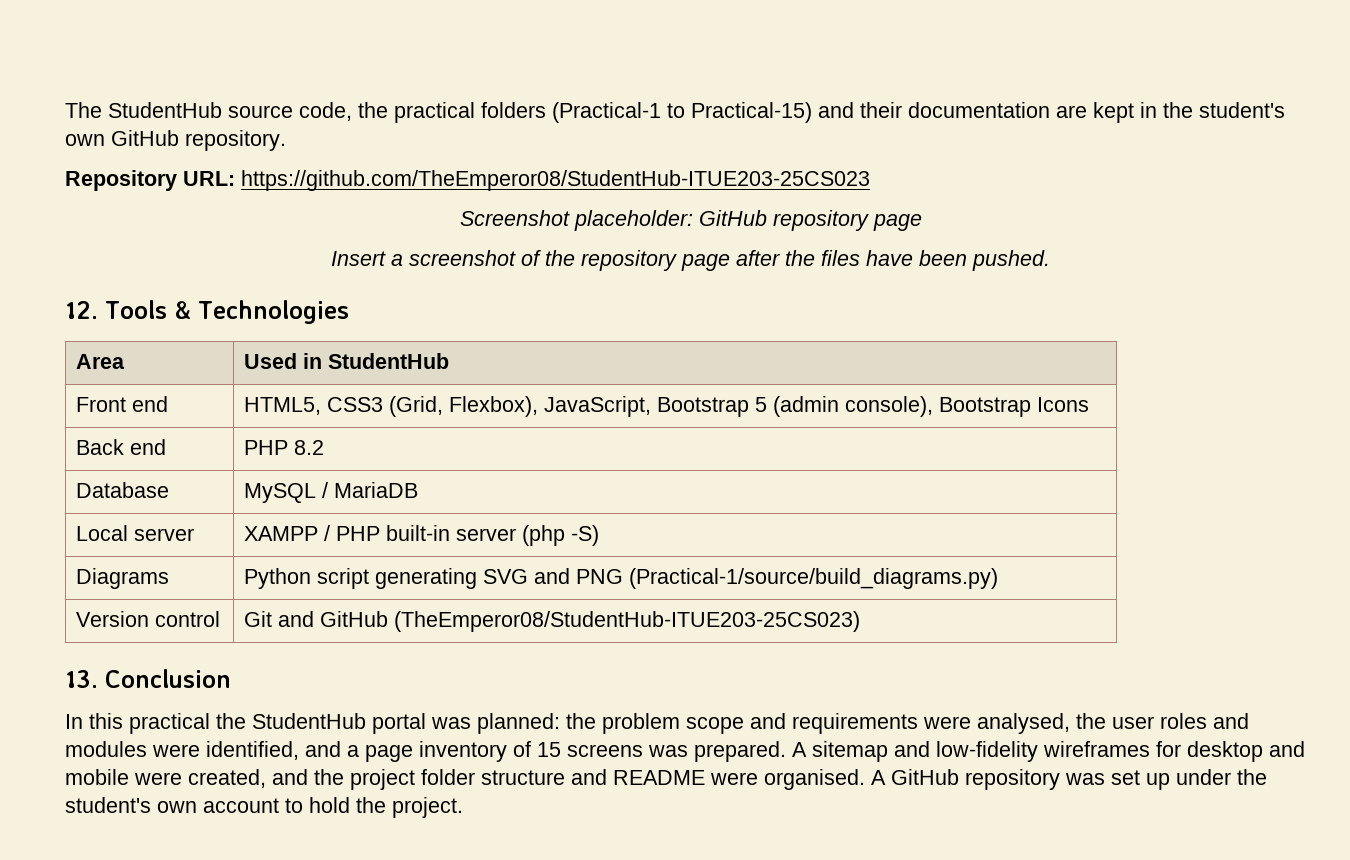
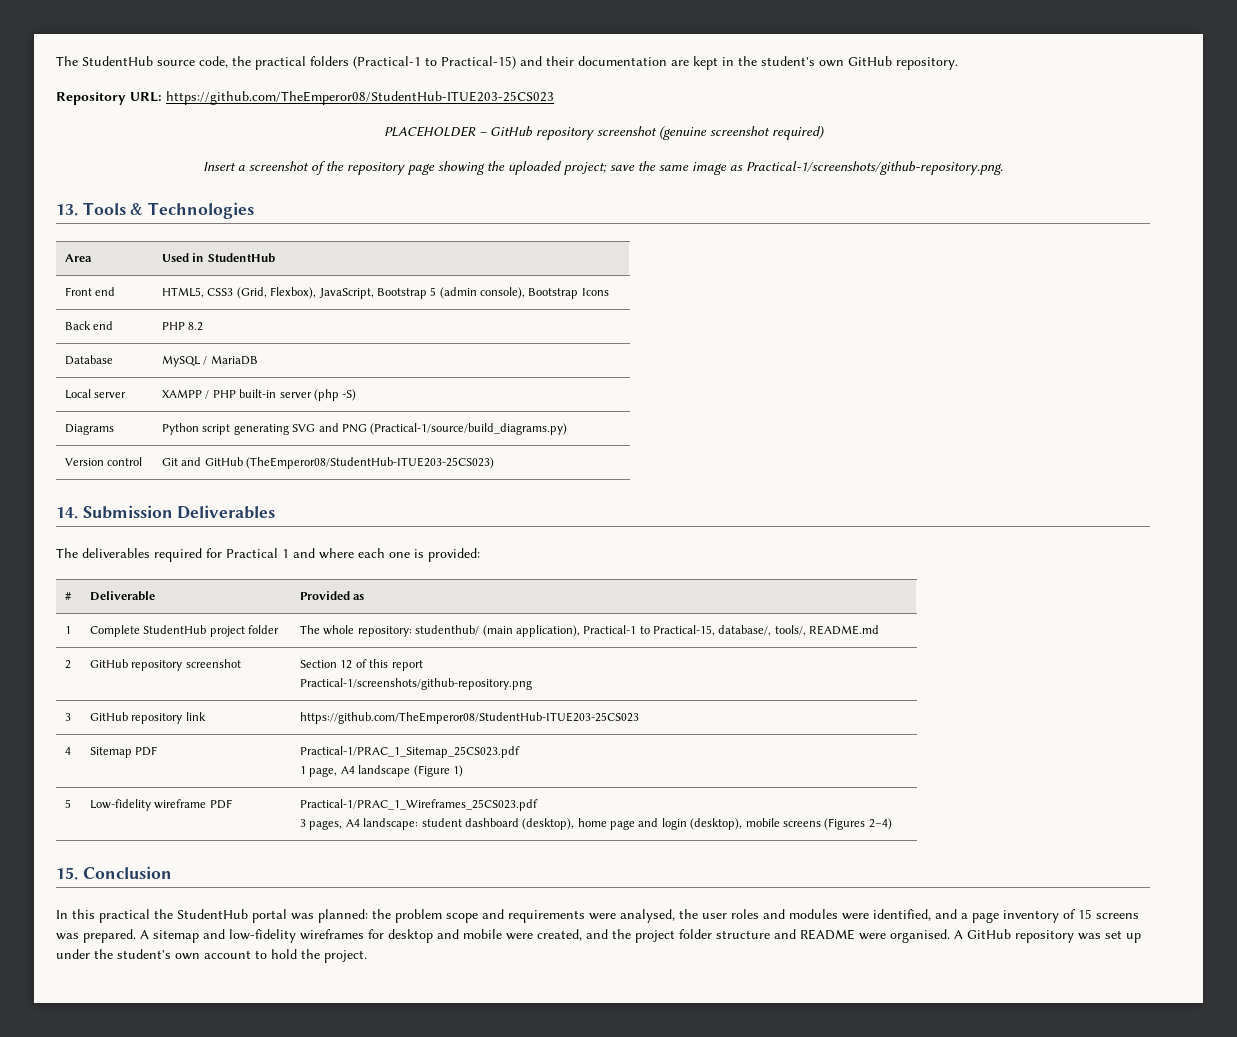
[459,210,922,231] Screenshot placeholder: GitHub repository page -> [383,126,825,140] PLACEHOLDER – GitHub repository screenshot (genuine screenshot required)
[736,250,1050,271] [65,301,98,319] after the files have been pushed. // 12. -> [438,161,1003,175] [56,204,78,216] showing the uploaded project; save the same image as Practical-1/screenshots/github-repository.png. // 13.
[65,670,98,688] 13. -> [56,505,276,519] [56,548,480,562] [65,592,73,600] [90,591,156,601] [300,591,365,600] [65,626,72,634] [90,625,280,637] [300,625,880,637] [65,660,72,669] [90,659,241,671] [300,659,423,671] [300,678,533,690] [65,713,72,721] [90,712,206,724] [300,712,640,724] [65,747,72,755] [90,746,158,758] [300,746,521,758] [300,765,463,777] [65,799,72,808] [90,799,232,811] [300,799,539,811] [300,818,892,830] [56,867,78,880] 14. Submission Deliverables // The deliverables required for Practical 1 and where each one is provided: // # | Deliverable | Provided as // 1 | Complete StudentHub project folder | The whole repository: studenthub/ (main application), Practical-1 to Practical-15, database/, tools/, README.md // 2 | GitHub repository screenshot | Section 12 of this report // Practical-1/screenshots/github-repository.png // 3 | GitHub repository link | https://github.com/TheEmperor08/StudentHub-ITUE203-25CS023 // 4 | Sitemap PDF | Practical-1/PRAC_1_Sitemap_25CS023.pdf // 1 page, A4 landscape (Figure 1) // 5 | Low-fidelity wireframe PDF | Practical-1/PRAC_1_Wireframes_25CS023.pdf // 3 pages, A4 landscape: student dashboard (desktop), home page and login (desktop), mobile screens (Figures 2–4) // 15.

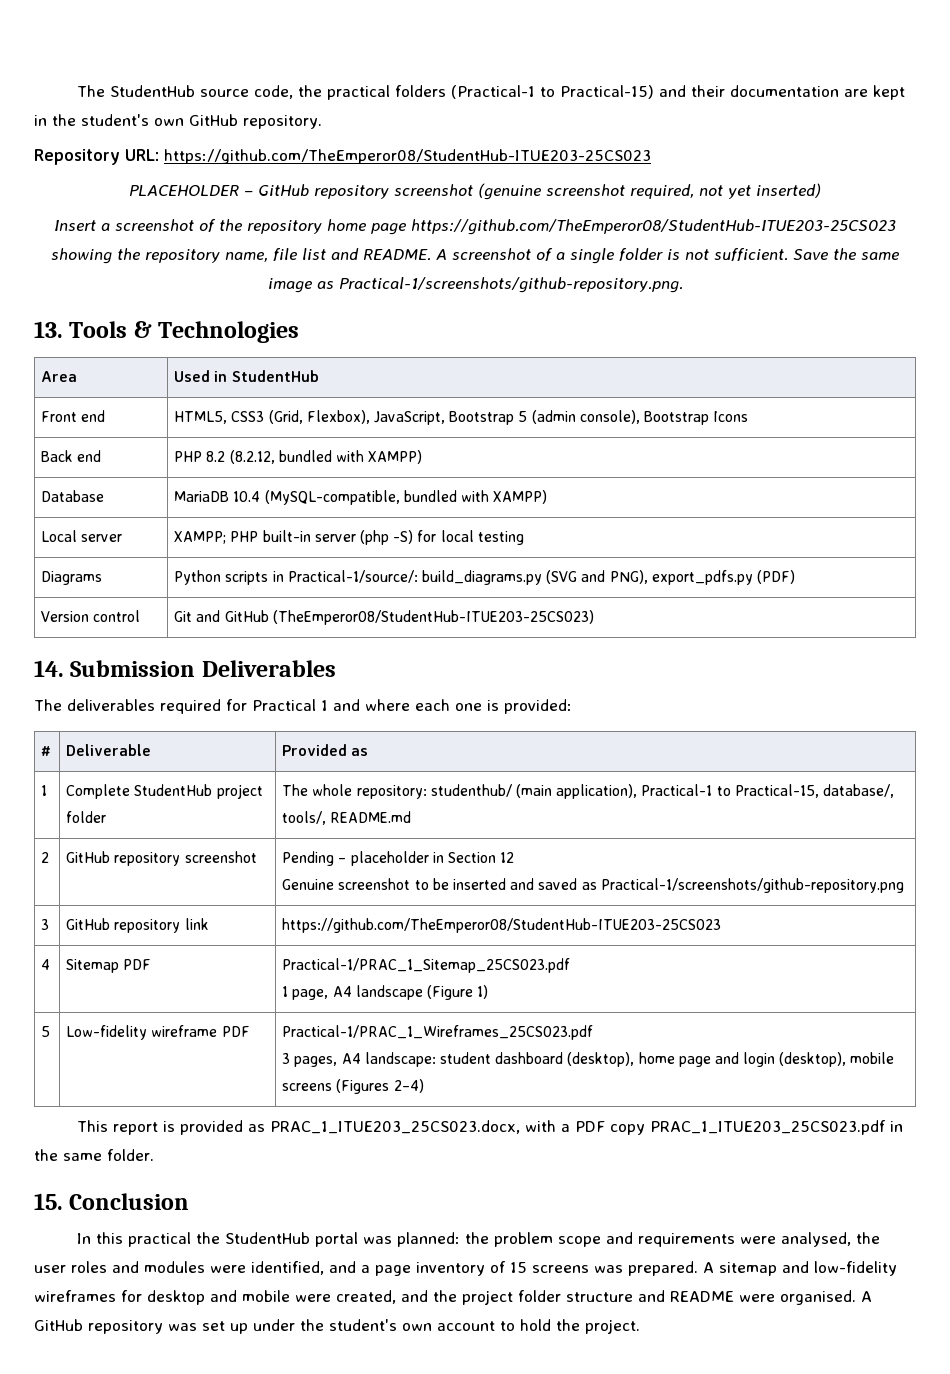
[771,126,825,140] required) -> [630,183,821,199] required, not yet inserted)
[408,161,635,175] page showing the uploaded project; save -> [327,219,897,235] [51,248,828,264] home page https://github.com/TheEmperor08/StudentHub-ITUE203-25CS023 showing the repository name, file list and README. A screenshot of a single folder is not sufficient. Save
(204, 326) none -> [229,450,423,464] (8.2.12, bundled with XAMPP)
[162,355,208,367] MySQL / -> (105, 496) none
(258, 360) none -> [233,490,548,505] 10.4 (MySQL-compatible, bundled with XAMPP)
[162,389,210,399] XAMPP / -> [174,531,227,544] XAMPP;
(357, 395) none -> [417,530,524,545] for local testing
[202,423,568,435] script generating SVG and PNG (Practical-1/source/build_diagrams.py) -> [225,570,795,585] scripts in Practical-1/source/: build_diagrams.py (SVG and PNG), export_pdfs.py (PDF)
[300,659,423,671] Section 12 of this report // -> [282,851,515,866] [282,878,597,890] Pending – placeholder in Section 12 // Genuine screenshot to be inserted and saved as
(892, 824) none -> [76,1120,903,1135] [34,1149,154,1161] // This report is provided as PRAC_1_ITUE203_25CS023.docx, with a PDF copy PRAC_1_ITUE203_25CS023.pdf in the same folder.

